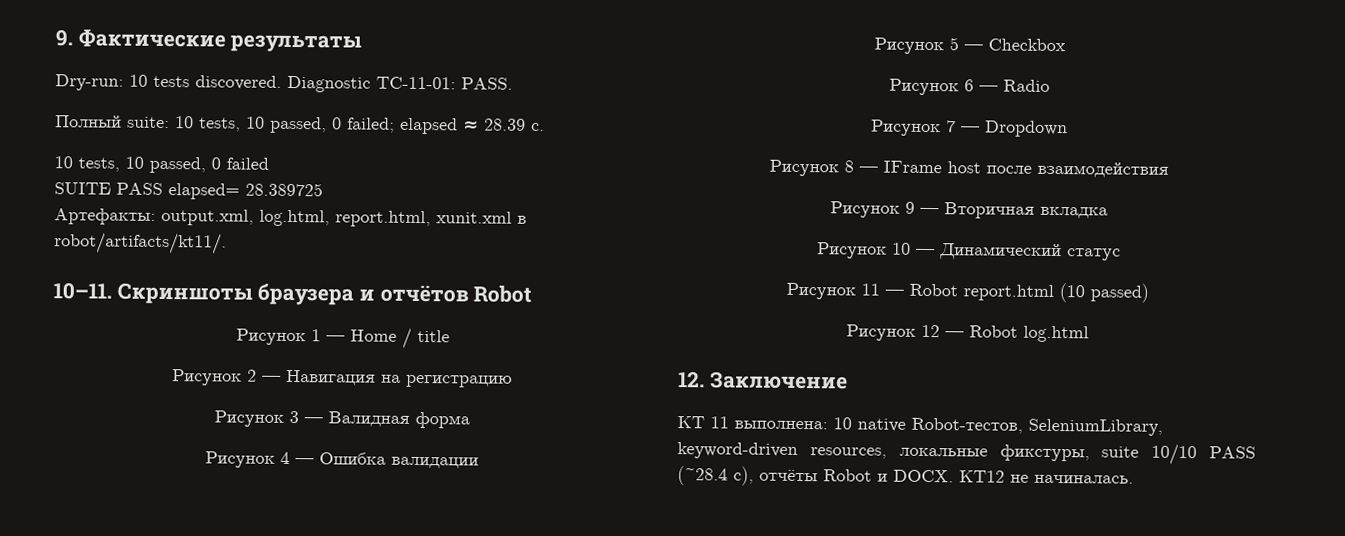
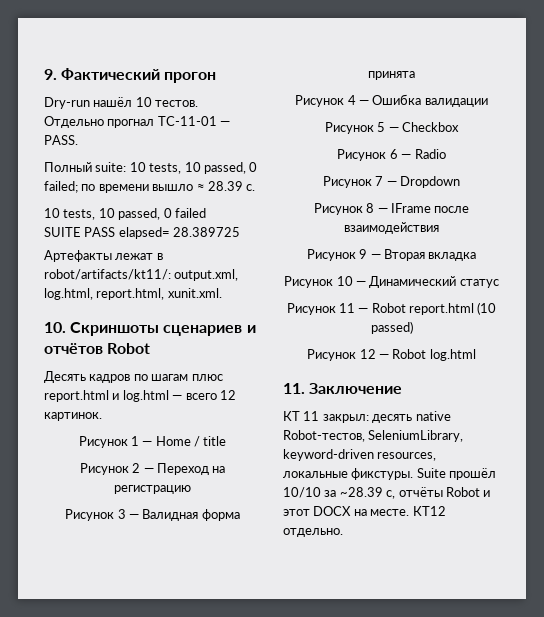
[77,29,363,53] [55,74,456,93] Фактические результаты // Dry-run: 10 tests discovered. Diagnostic TC-11-01: -> [61,68,217,83] [44,97,199,109] [44,116,231,128] Фактический прогон // Dry-run нашёл 10 тестов. Отдельно прогнал TC-11-01 —
[400,117,458,135] elapsed -> [81,184,194,193] по времени вышло
[54,208,527,228] [54,232,227,255] [53,282,533,306] Артефакты: output.xml, log.html, report.html, xunit.xml в robot/artifacts/kt11/. // 10–11. Скриншоты браузера и отчётов Robot -> [44,250,163,262] [44,269,239,281] [44,288,222,300] [44,322,256,336] [44,343,151,354] [44,371,223,383] [44,390,236,402] [44,412,102,421] Артефакты лежат в robot/artifacts/kt11/: output.xml, log.html, report.html, xunit.xml. // 10. Скриншоты сценариев и отчётов Robot // Десять кадров по шагам плюс report.html и log.html — всего 12 картинок.
[286,369,376,386] Навигация -> [156,463,209,475] Переход
(470, 420) none -> [368,71,415,80] принята
[946,161,981,174] host -> (431, 208) none
[943,202,1035,219] Вторичная -> [383,249,425,261] Вторая
[678,371,705,388] 12. -> [283,383,305,394] 11.
[734,417,852,430] выполнена: 10 -> [322,414,413,423] закрыл: десять
[999,443,1256,466] [677,466,1134,486] фикстуры, suite 10/10 PASS (~28.4 с), отчёты Robot и DOCX. KT12 не начиналась. -> [351,468,497,480] [283,487,491,499] [283,506,446,516] [283,528,343,537] фикстуры. Suite прошёл 10/10 за ~28.39 с, отчёты Robot и этот DOCX на месте. КТ12 отдельно.

